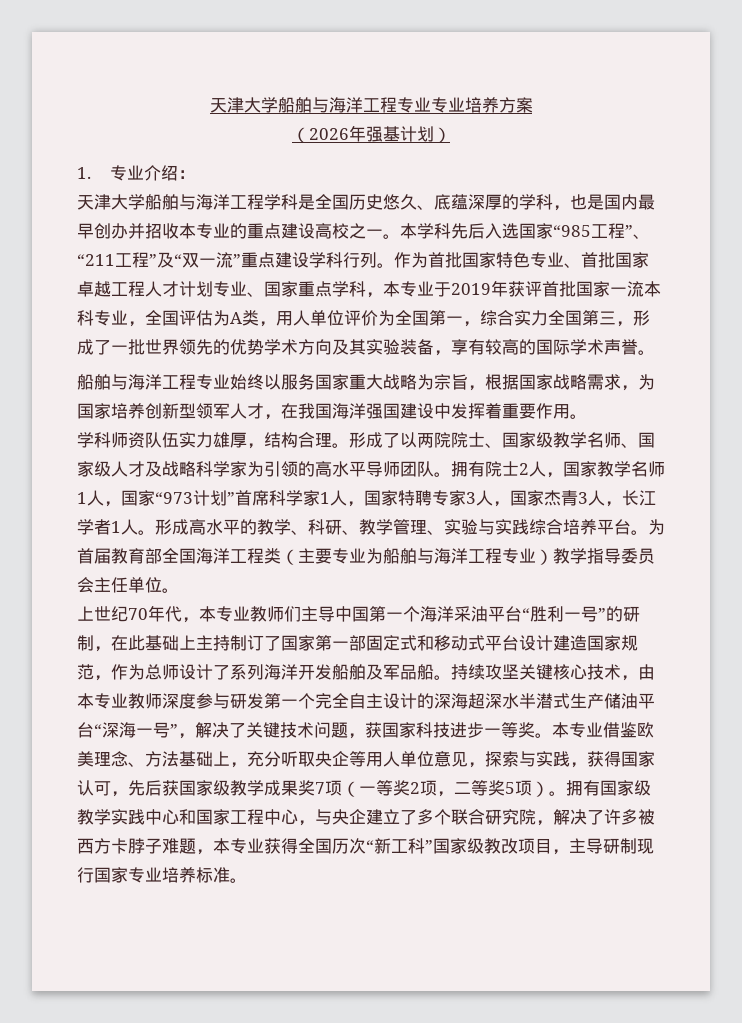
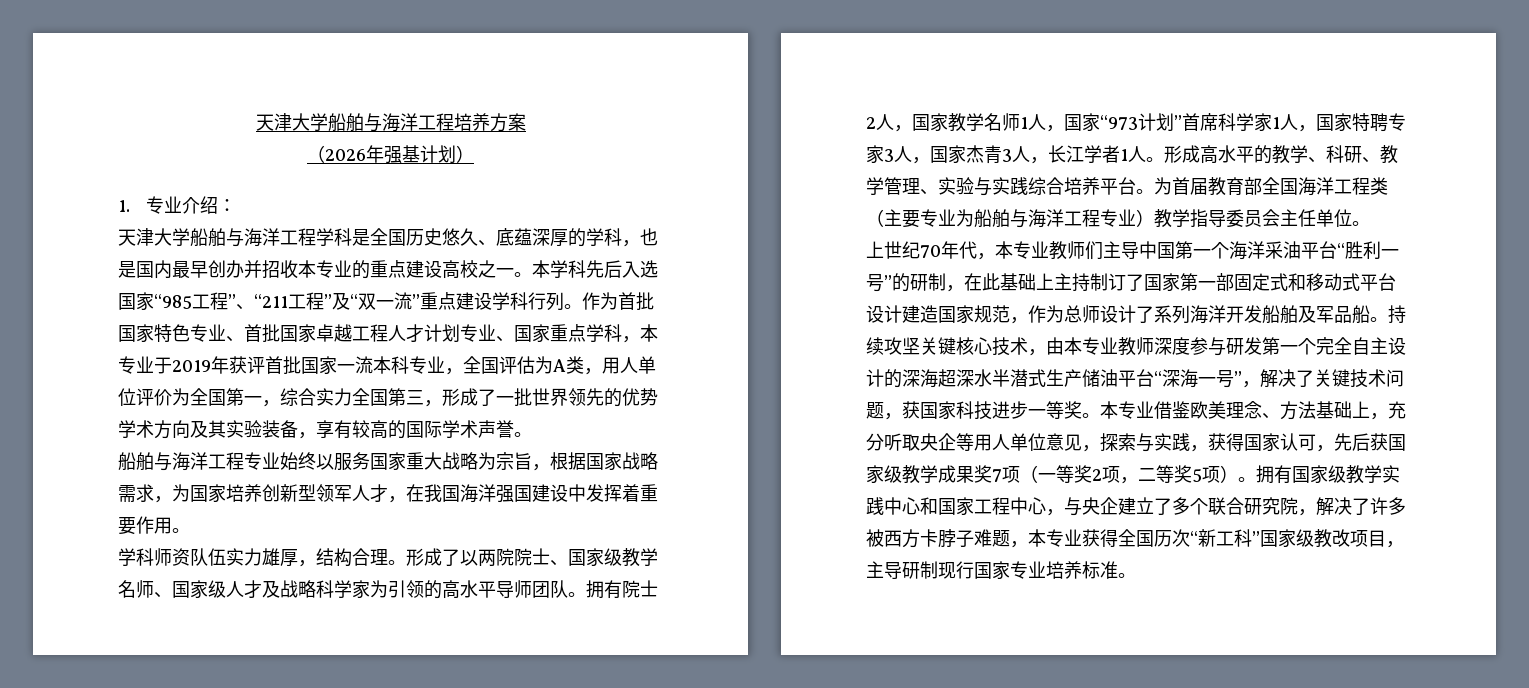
[209,97,465,113] 天津大学船舶与海洋工程专业专业 -> [255,113,454,132] 天津大学船舶与海洋工程

